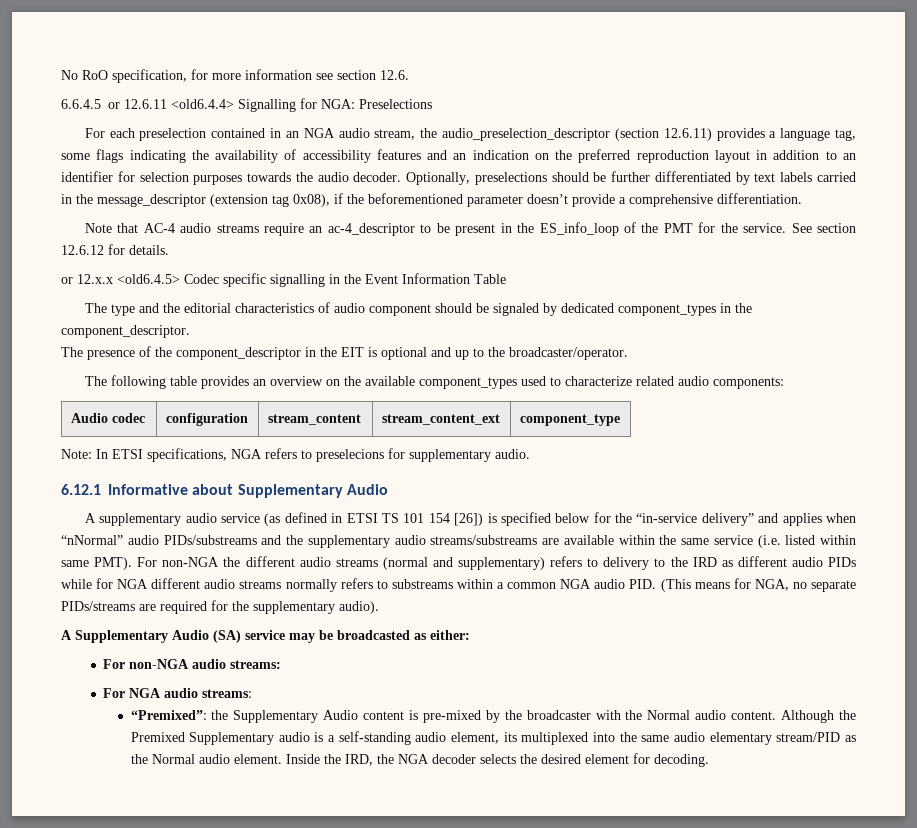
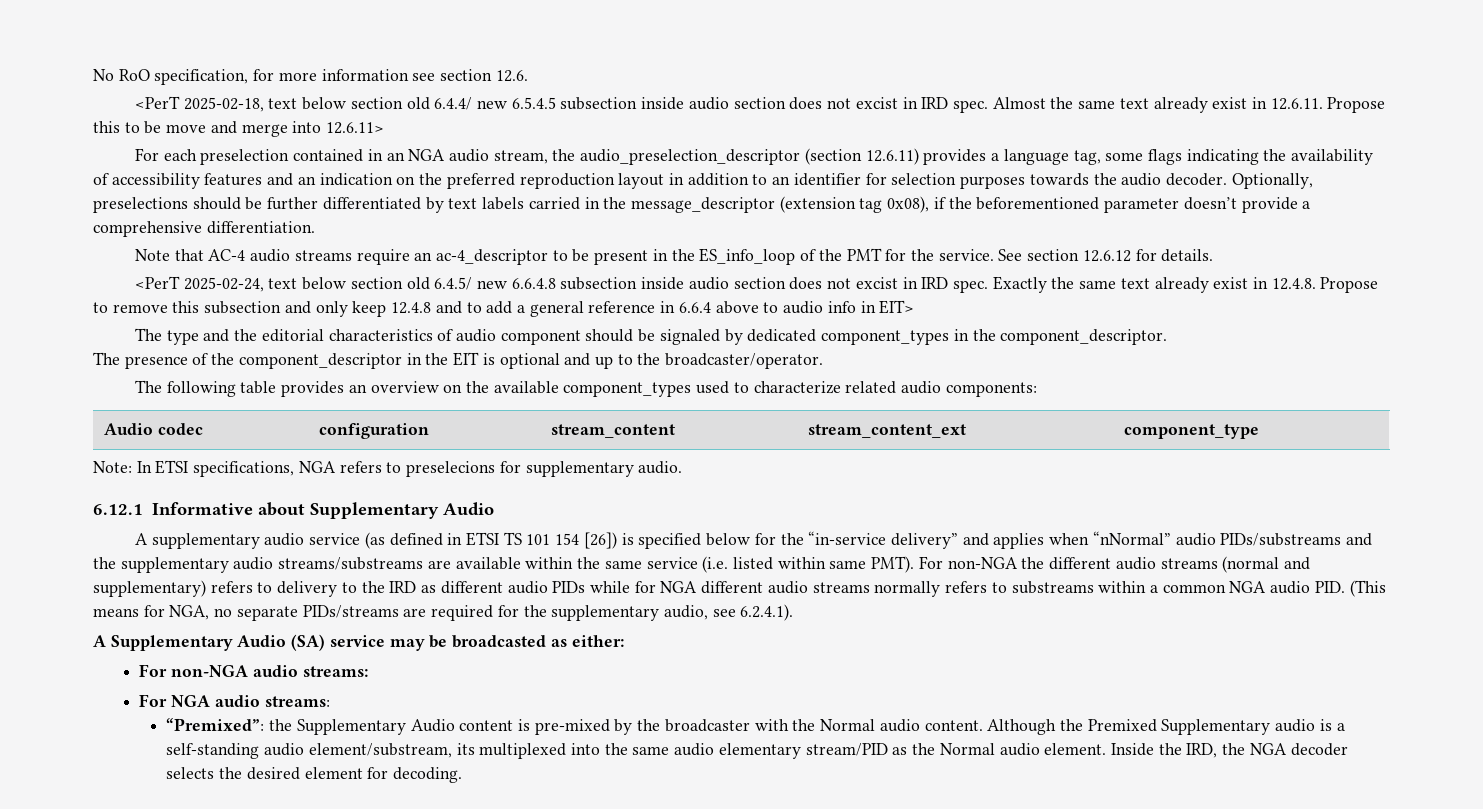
[61,98,432,112] 6.6.4.5 or 12.6.11 <old6.4.4> Signalling for NGA: Preselections -> [134,96,1386,113] [93,121,385,137] <PerT 2025-02-18, text below section old 6.4.4/ new 6.5.4.5 subsection inside audio section does not excist in IRD spec. Almost the same text already exist in 12.6.11. Propose this to be move and merge into 12.6.11>
[61,273,506,287] or 12.x.x <old6.4.5> Codec specific signalling in the Event Information Table -> [134,276,1379,293] [93,300,915,317] <PerT 2025-02-24, text below section old 6.4.5/ new 6.6.4.8 subsection inside audio section does not excist in IRD spec. Exactly the same text already exist in 12.4.8. Propose to remove this subsection and only keep 12.4.8 and to add a general reference in 6.6.4 above to audio info in EIT>
[339,601,379,614] audio). -> [663,604,794,621] audio, see 6.2.4.1).
[451,732,500,744] element, -> [308,743,452,758] element/substream,

